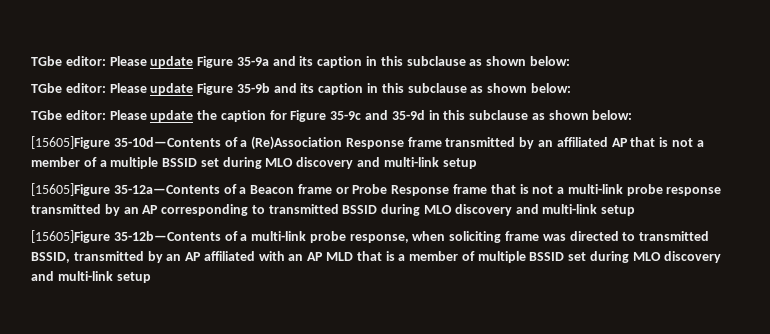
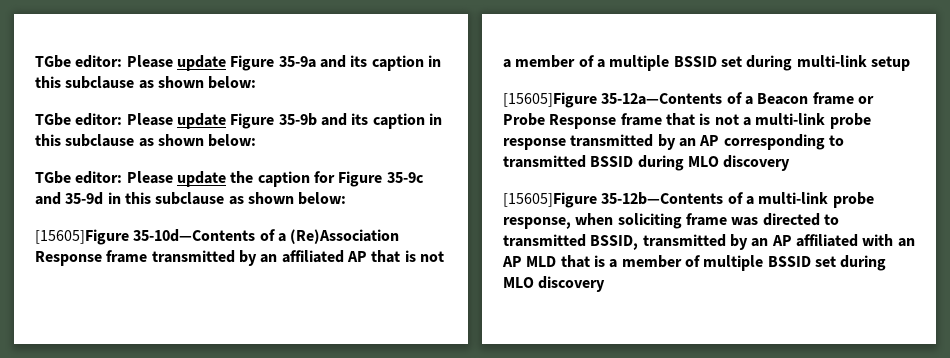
[265,157,381,169] MLO discovery and -> (793, 63) none
[515,204,636,216] and multi-link setup -> (791, 163) none
[31,271,151,283] and multi-link setup -> (606, 284) none

